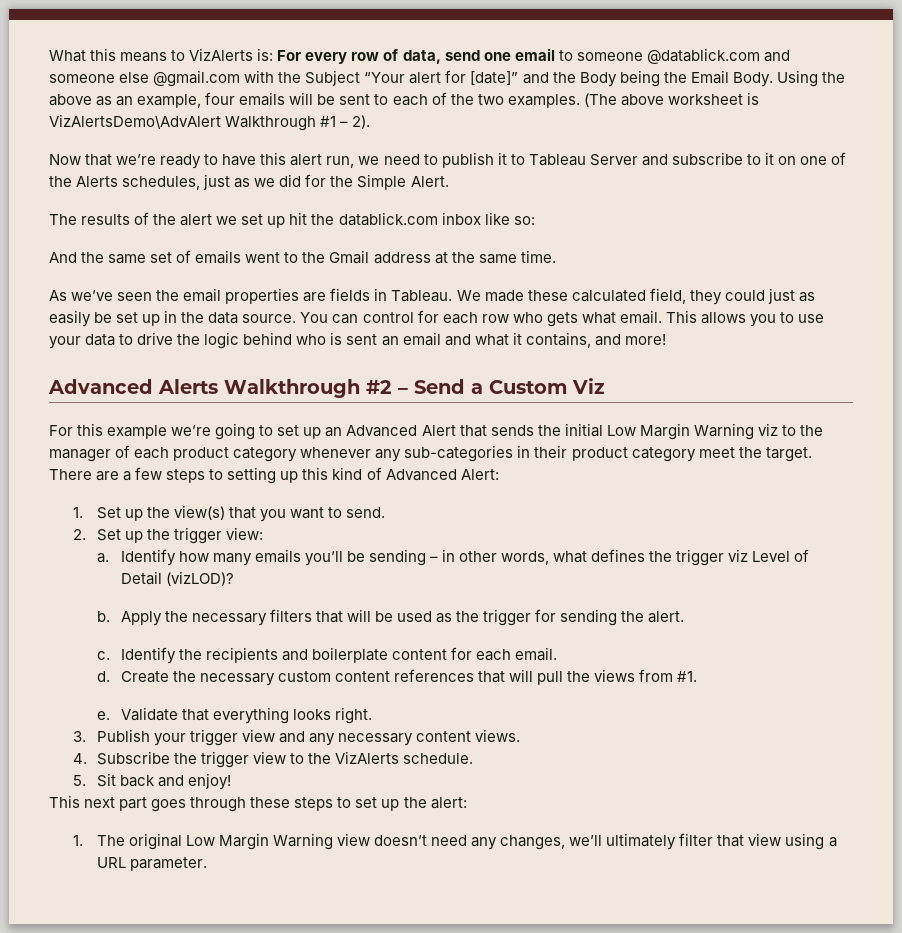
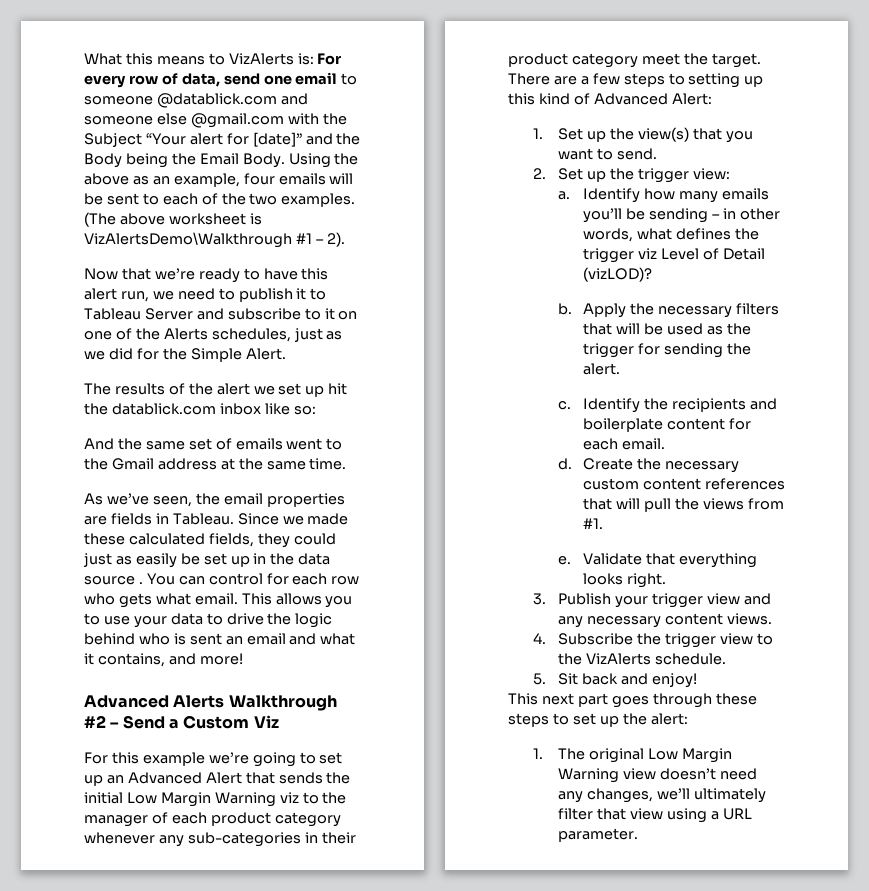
[49,114,317,131] VizAlertsDemo\AdvAlert Walkthrough -> [84,232,292,248] VizAlertsDemo\Walkthrough
[117,292,153,301] seen -> [152,496,192,507] seen,
[456,290,481,301] We -> [237,513,304,525] Since we
[649,288,686,304] field, -> [208,533,254,547] fields,
[242,314,297,323] source. -> [84,576,143,585] source .

